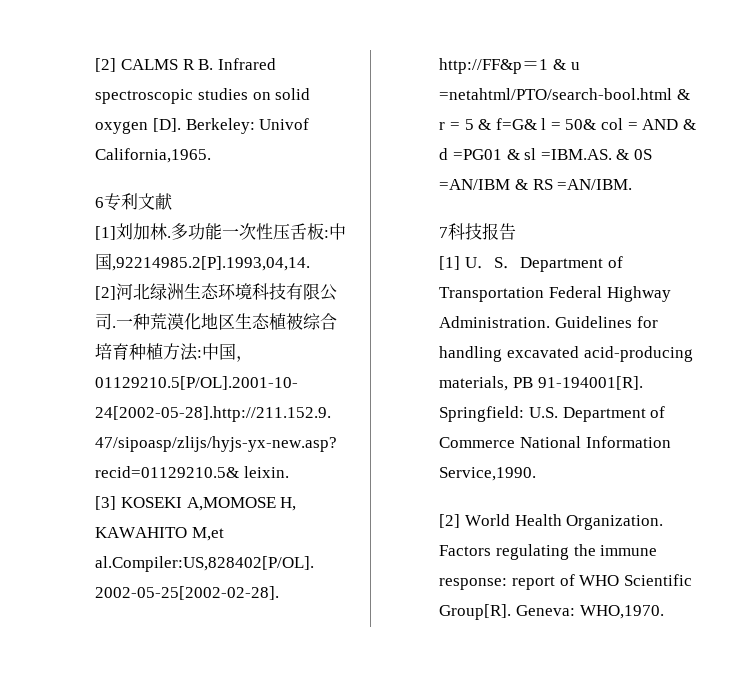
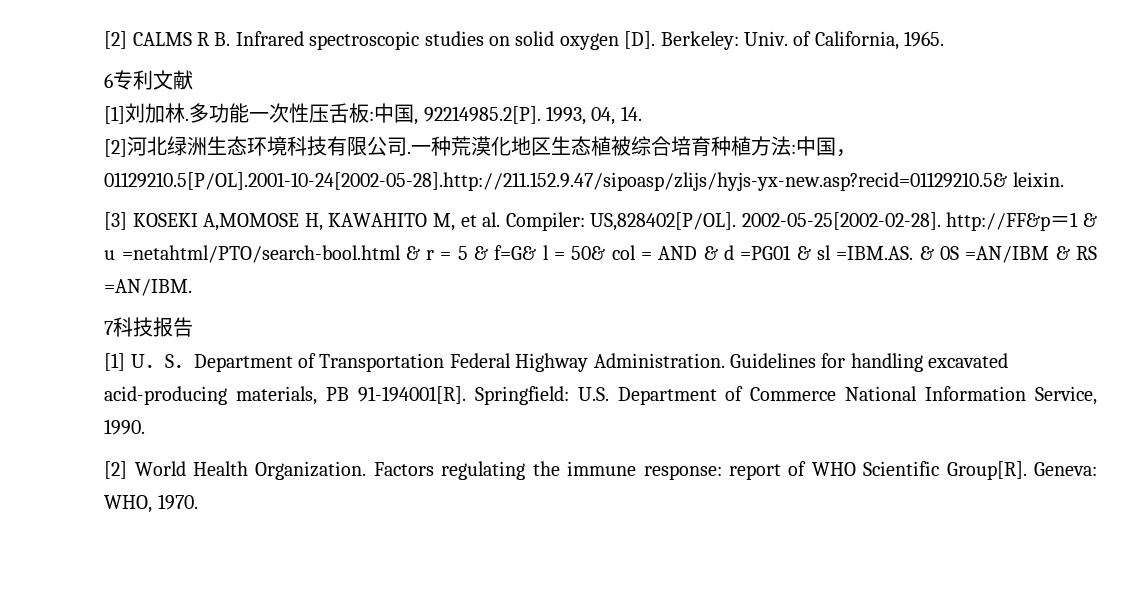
[259,118,310,130] [95,148,212,163] Univof California,1965. -> [743,31,945,50] Univ. of California, 1965.
[112,256,311,271] ,92214985.2[P].1993,04,14. -> [414,106,642,125] , 92214985.2[P]. 1993, 04, 14.
[191,527,224,541] [95,556,315,572] M,et al.Compiler:US,828402[P/OL]. -> [433,212,737,231] M, et al. Compiler: US,828402[P/OL].
[439,467,537,481] Service,1990. -> [1034,386,1097,405] [104,419,146,435] Service, 1990.
[579,605,664,619] WHO,1970. -> [104,494,198,513] WHO, 1970.

